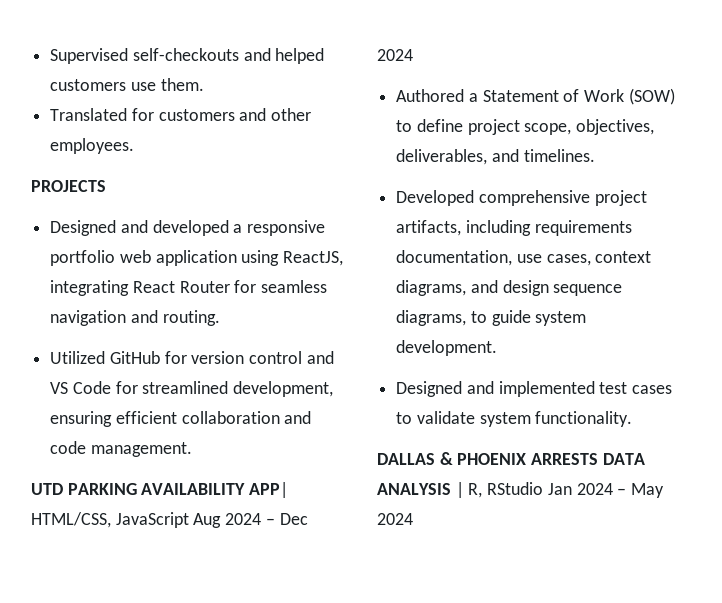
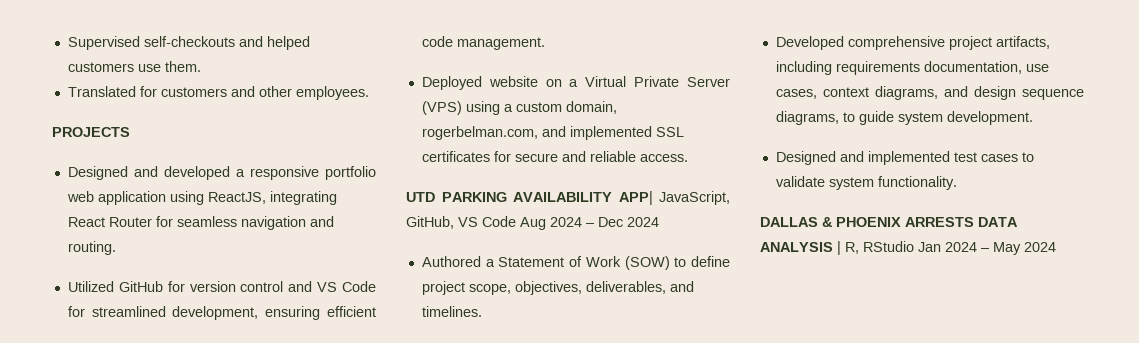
[181,411,312,424] collaboration and -> (376, 311) none
(192, 449) none -> [421,76,730,90] [421,101,617,115] [421,126,684,140] [421,151,688,162] // Deployed website on a Virtual Private Server (VPS) using a custom domain, rogerbelman.com, and implemented SSL certificates for secure and reliable access.
[31,512,189,528] HTML/CSS, JavaScript -> [659,191,730,205] [406,216,516,229] JavaScript, GitHub, VS Code

